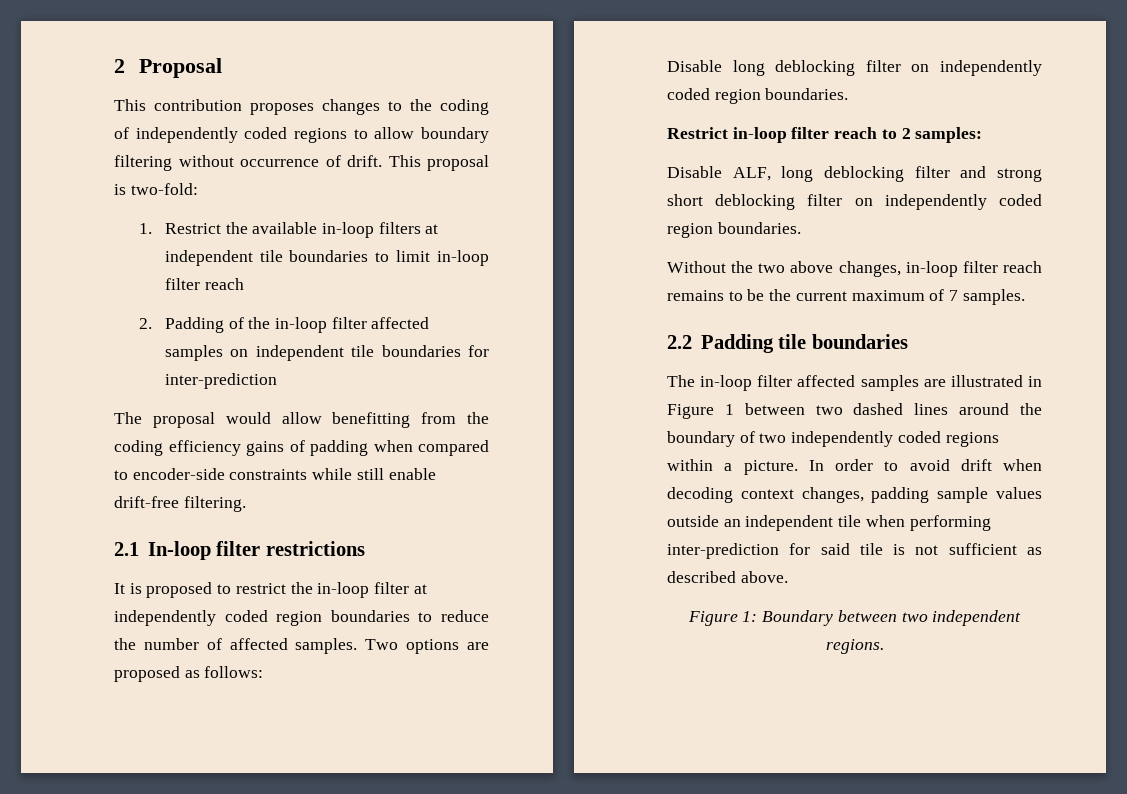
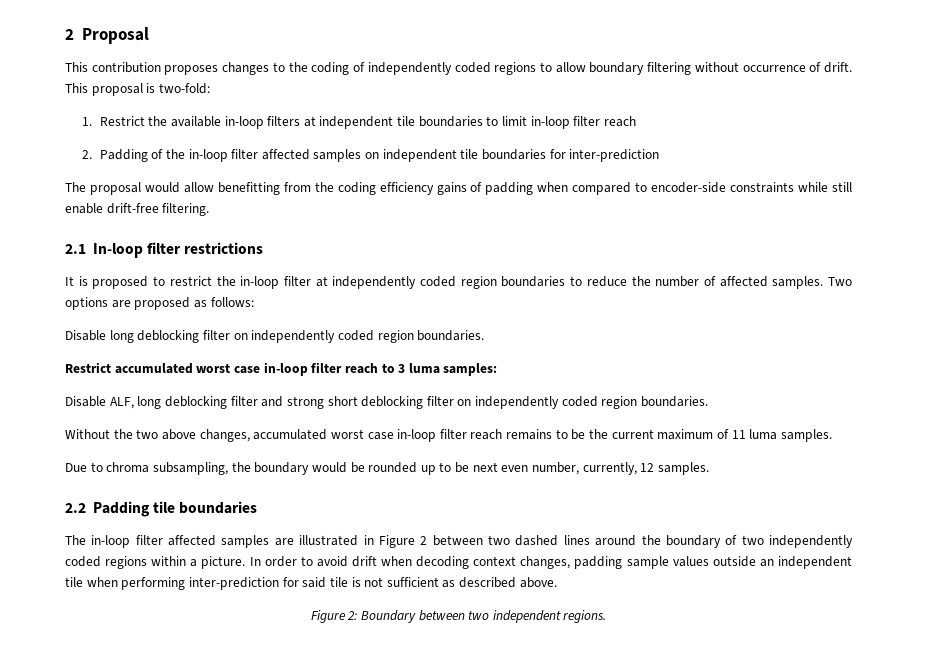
(728, 133) none -> [114,363,260,374] accumulated worst case
[901,128,911,139] 2 -> [398,363,440,374] 3 luma
(901, 269) none -> [253,429,394,440] accumulated worst case
[949,290,959,301] 7 -> [731,429,832,442] [65,462,655,475] 11 luma samples. // Due to chroma subsampling, the boundary would be rounded up to be next even number, currently, 12
[724,404,734,415] 1 -> [420,536,428,545] 2
[742,611,758,622] 1: -> [347,611,358,620] 2:

